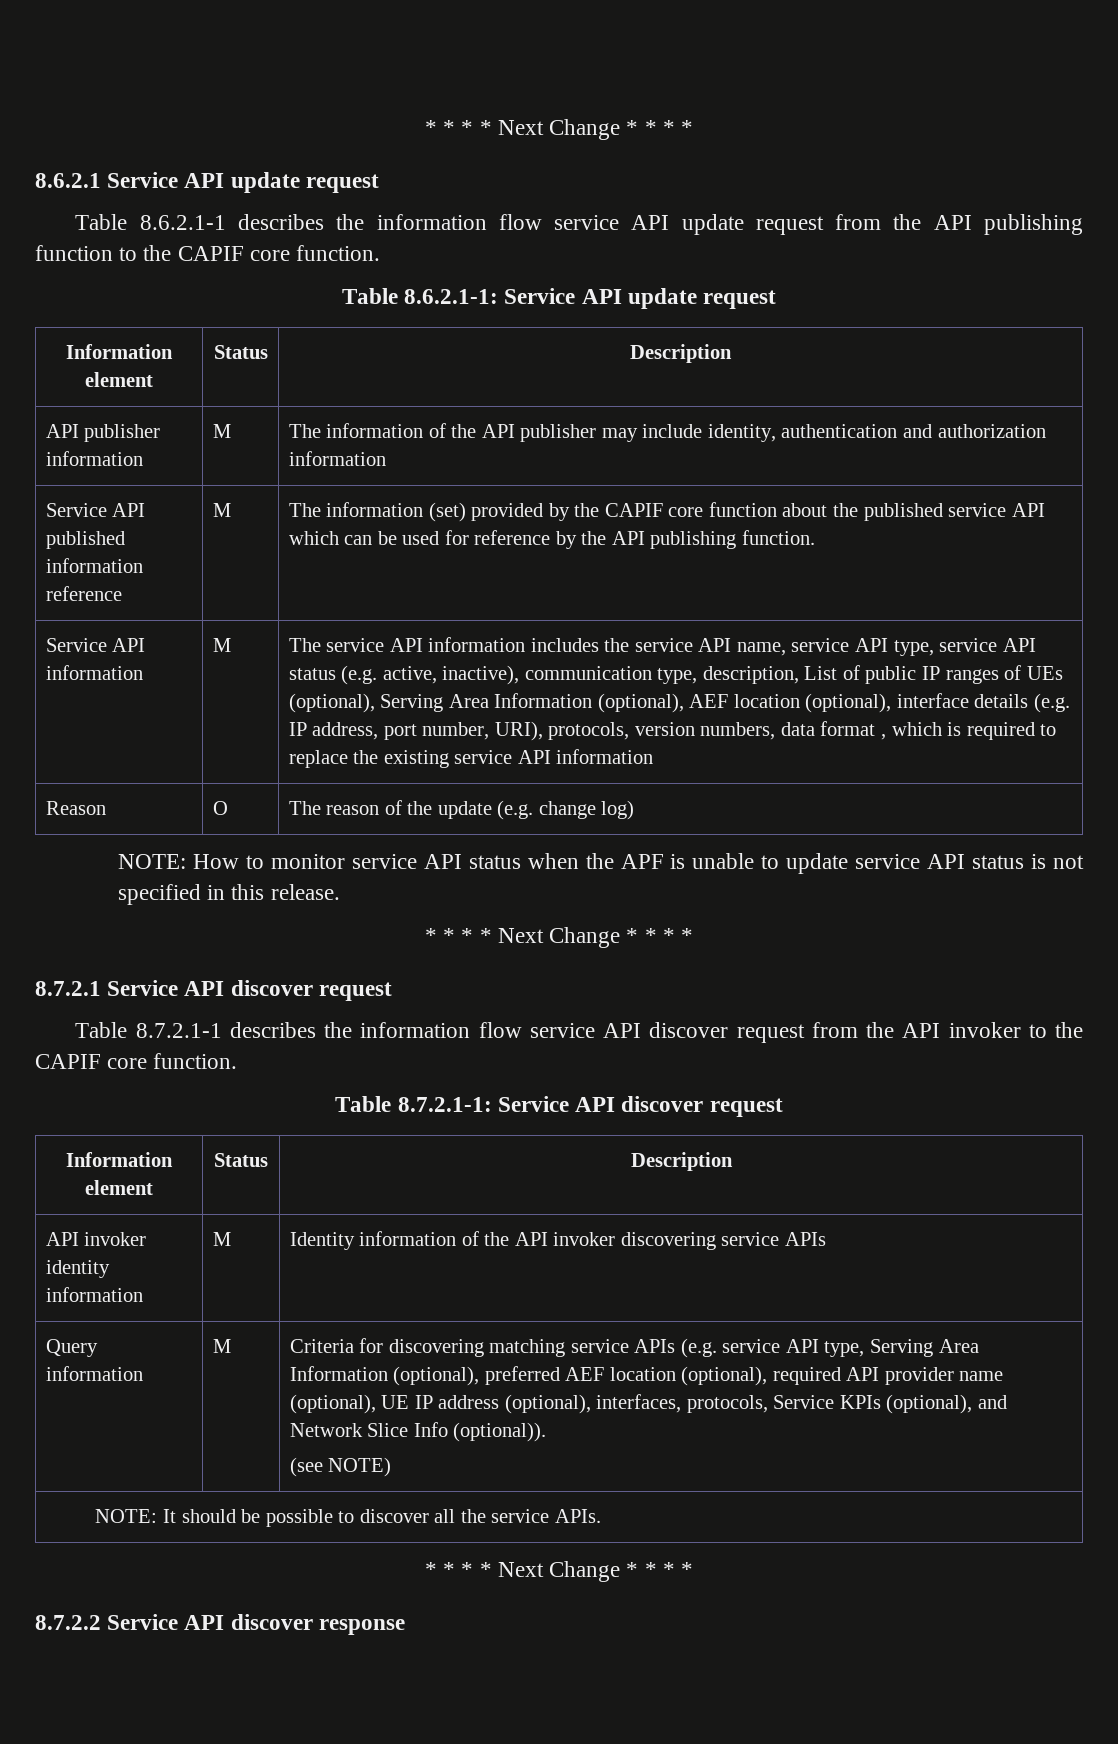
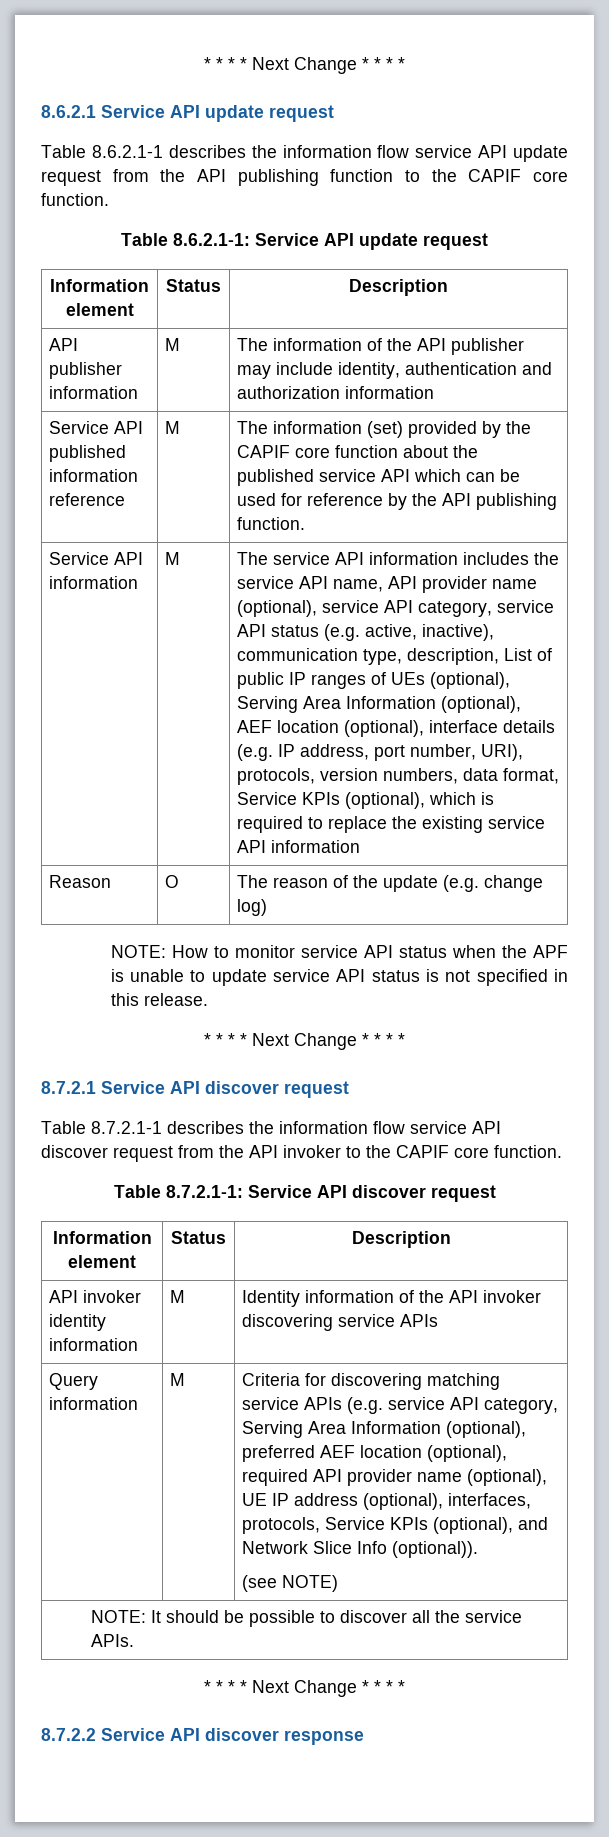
[791,638,934,656] service API type, -> [388,576,538,593] [237,600,493,617] API provider name (optional), service API category,
[820,721,886,740] format , -> [503,768,560,784] [237,792,426,809] format, Service KPIs (optional),
[824,1341,865,1357] type, -> [484,1398,559,1414] category,

